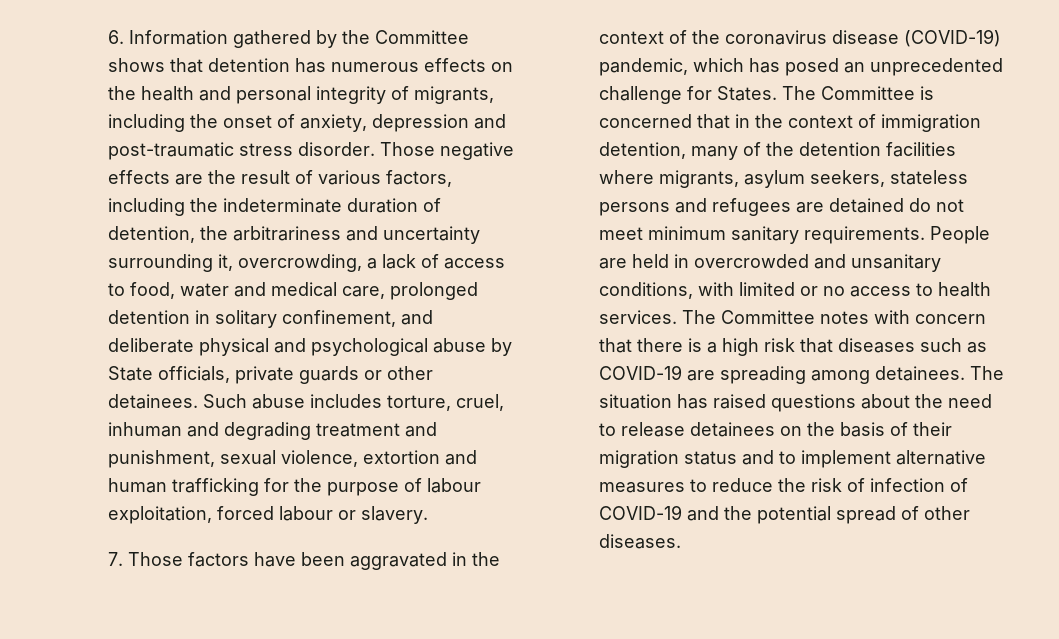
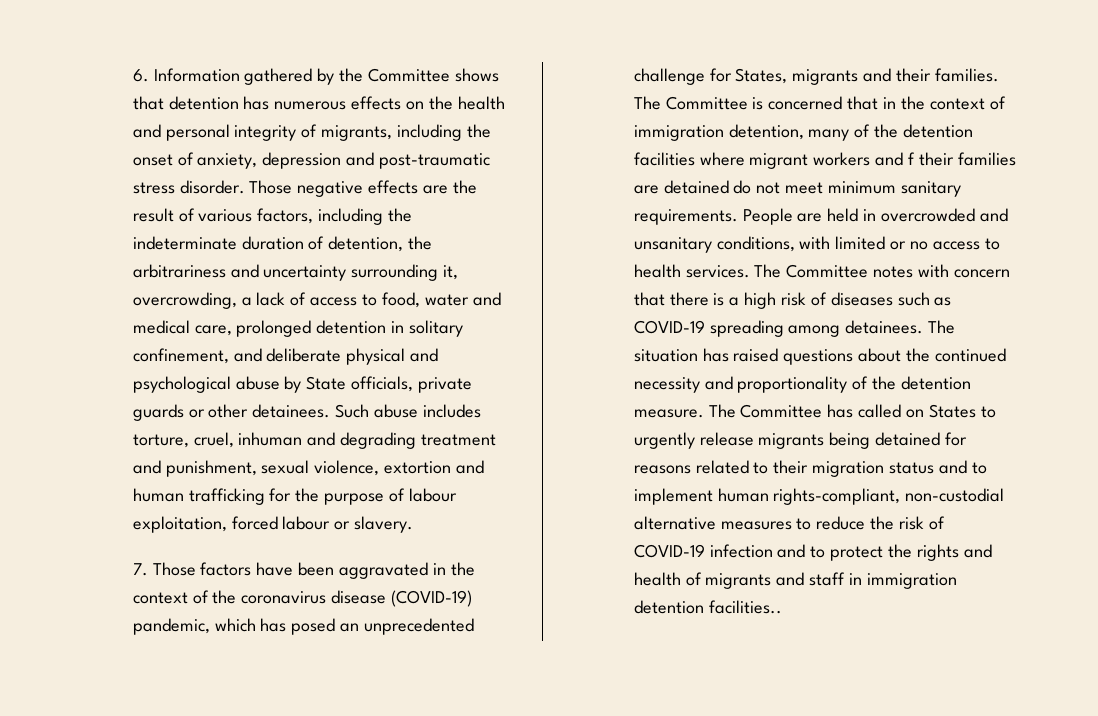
[716,86,777,101] States. -> [735,68,999,85] States, migrants and their families.
[658,170,968,188] [598,198,791,216] migrants, asylum seekers, stateless persons and refugees -> [749,152,1016,169] migrant workers and f their families
[799,338,833,353] that -> [810,292,827,306] of
[686,370,715,381] are -> (705, 327) none
[947,394,992,408] [598,422,908,437] need to release detainees on the basis of -> [934,348,1006,362] [633,376,971,393] [633,404,996,418] [633,432,967,449] [633,460,769,474] continued necessity and proportionality of the detention measure. The Committee has called on States to urgently release migrants being detained for reasons related to
(891, 459) none -> [717,488,1005,505] human rights-compliant, non-custodial
[869,478,968,492] [598,505,970,524] [598,534,681,549] infection of COVID-19 and the potential spread of other diseases. -> [633,544,992,561] [633,572,957,589] [633,600,782,614] COVID-19 infection and to protect the rights and health of migrants and staff in immigration detention facilities..

